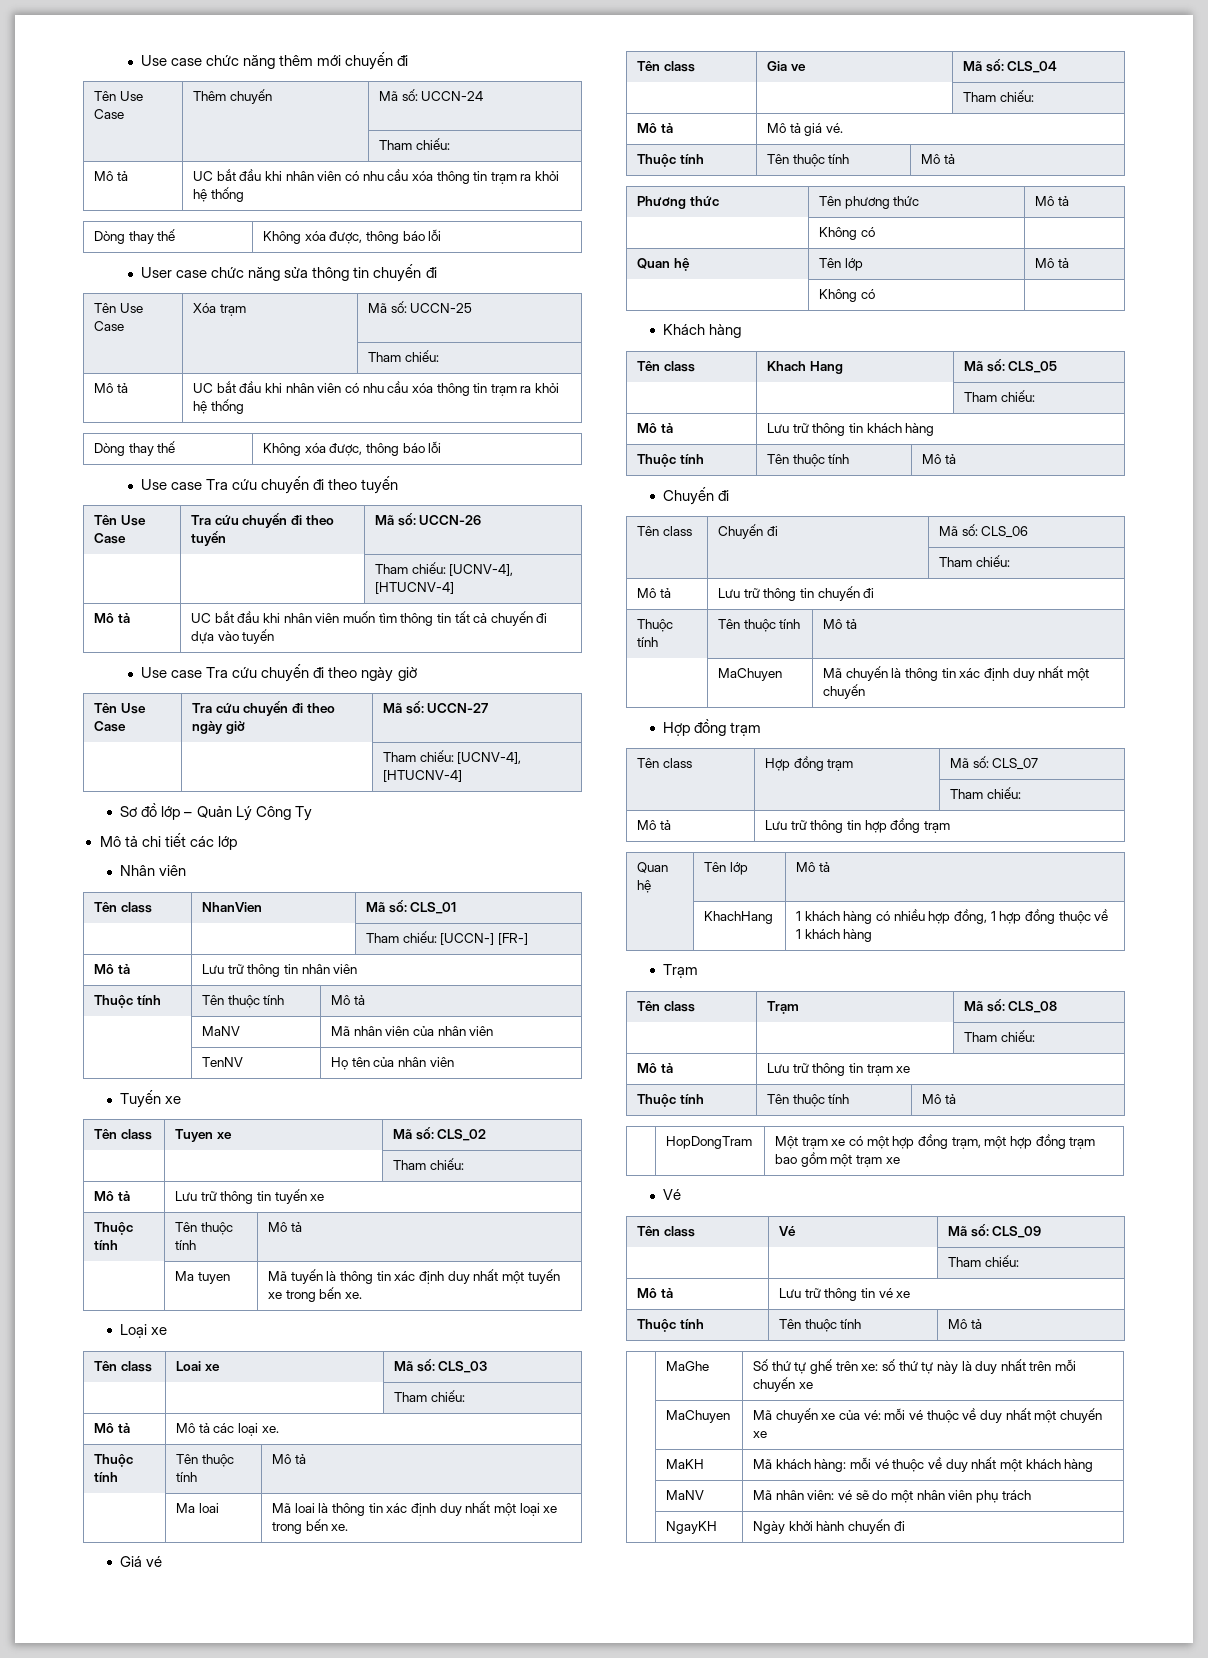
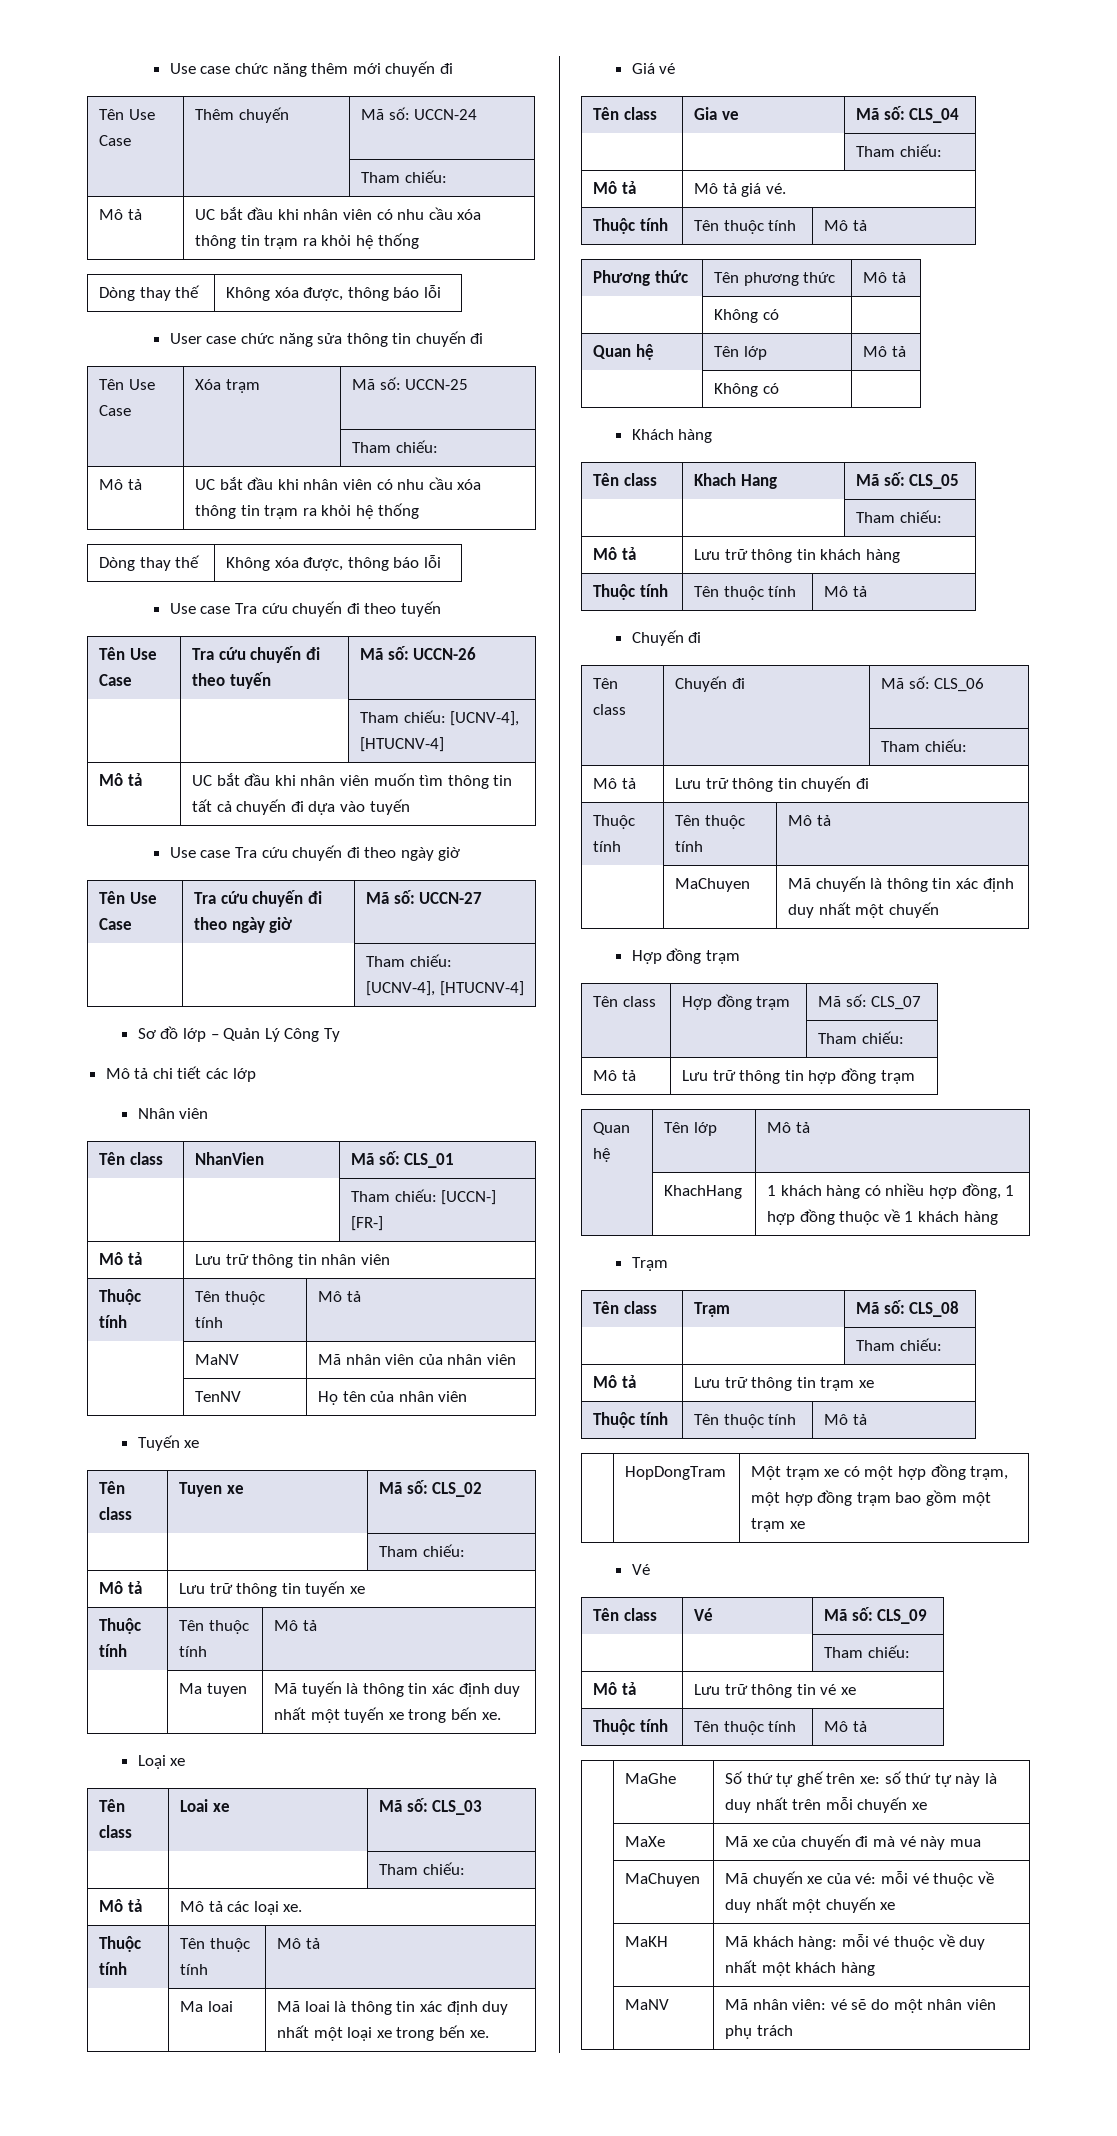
(813, 1385) none -> [625,1836,666,1847] [725,1834,981,1850] // | MaXe | Mã xe của chuyến đi mà vé này mua
[666,1521,718,1534] [753,1519,905,1534] // | NgayKH | Ngày khởi hành chuyến đi -> (793, 2030) none

